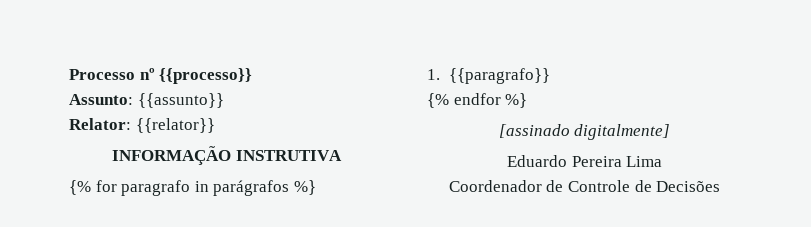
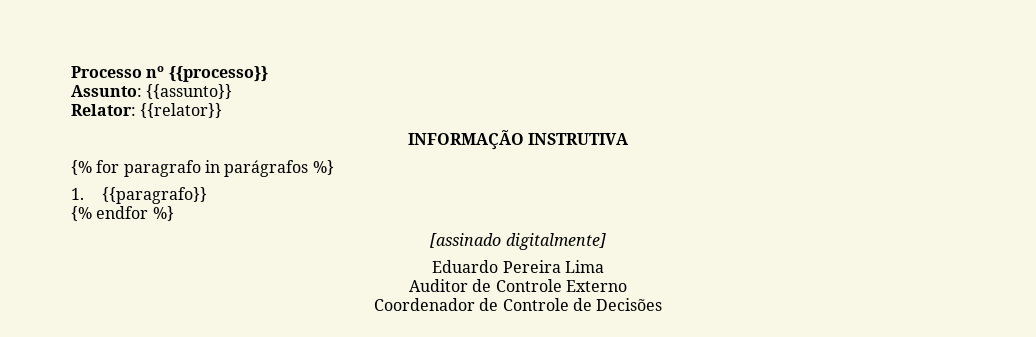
(663, 161) none -> [409,279,627,292] // Auditor de Controle Externo

